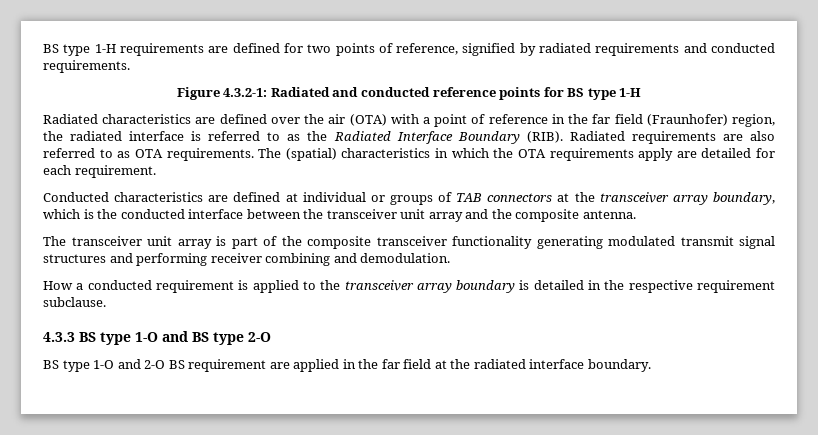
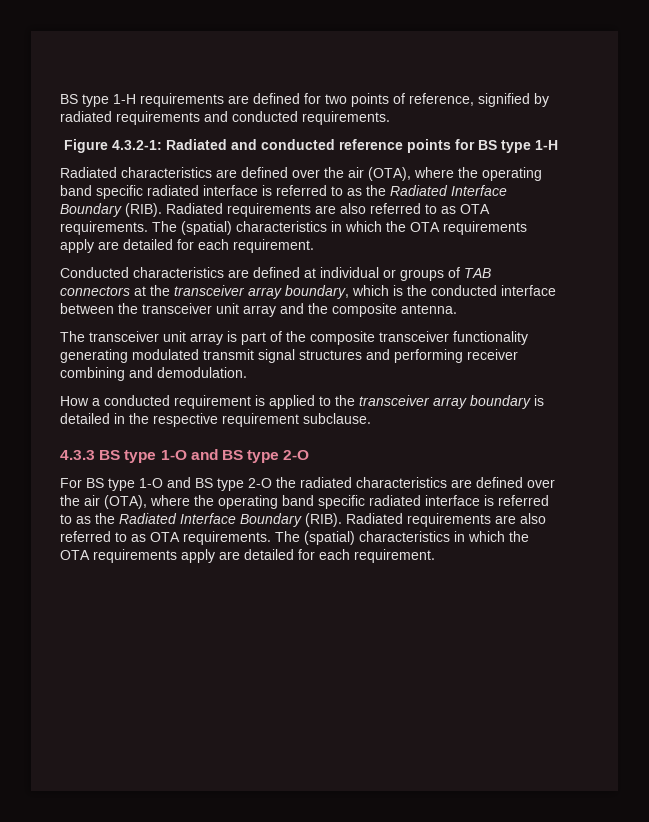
[349,114,775,127] [43,131,63,141] (OTA) with a point of reference in the far field (Fraunhofer) region, the -> [368,167,542,181] [60,185,143,199] (OTA), where the operating band specific
[43,359,651,372] BS type 1-O and 2-O BS requirement are applied in the far field at the radiated interface boundary. -> [60,477,555,491] [60,495,549,509] [60,513,546,527] [60,531,529,545] [60,549,435,563] For BS type 1-O and BS type 2-O the radiated characteristics are defined over the air (OTA), where the operating band specific radiated interface is referred to as the Radiated Interface Boundary (RIB). Radiated requirements are also referred to as OTA requirements. The (spatial) characteristics in which the OTA requirements apply are detailed for each requirement.

